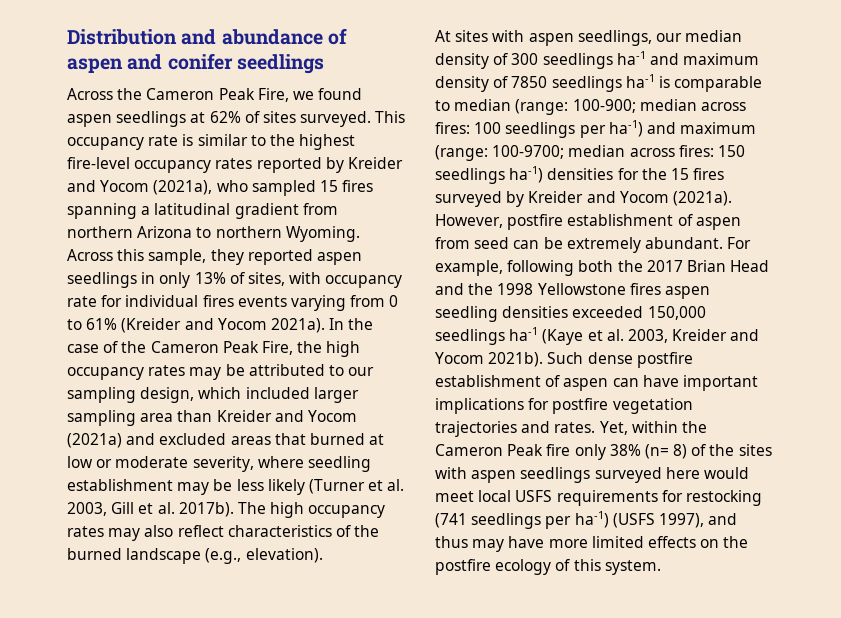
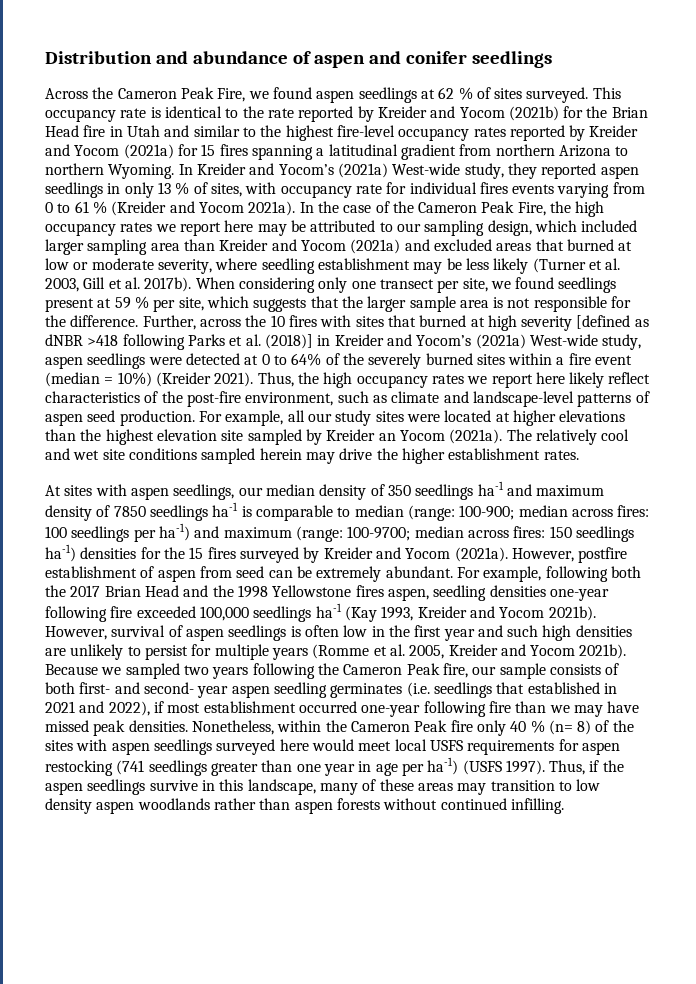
[209,111,241,123] 62% -> [438,87,473,100] 62 %
(194, 140) none -> [164,106,648,122] [45,125,190,137] identical to the rate reported by Kreider and Yocom (2021b) for the Brian Head fire in Utah and
[153,180,316,196] (2021a), who sampled -> [123,144,198,159] (2021a) for
[67,249,207,265] Across this sample, -> [178,163,504,179] In Kreider and Yocom’s (2021a) West-wide study,
[194,272,226,284] 13% -> [157,182,190,195] 13 %
[86,318,118,330] 61% -> [74,201,107,214] 61 %
(186, 370) none -> [155,220,254,236] we report here
[237,502,386,518] [67,525,380,541] [67,548,323,564] The high occupancy rates may also reflect characteristics of the burned landscape (e.g., elevation). -> [195,277,617,293] [45,296,632,312] [45,315,649,331] [45,334,642,350] [45,353,633,369] [45,372,651,388] [45,391,650,407] [45,410,626,426] [45,429,630,445] [45,448,579,464] When considering only one transect per site, we found seedlings present at 59 % per site, which suggests that the larger sample area is not responsible for the difference. Further, across the 10 fires with sites that burned at high severity [defined as dNBR >418 following Parks et al. (2018)] in Kreider and Yocom’s (2021a) West-wide study, aspen seedlings were detected at 0 to 64% of the severely burned sites within a fire event (median = 10%) (Kreider 2021). Thus, the high occupancy rates we report here likely reflect characteristics of the post-fire environment, such as climate and landscape-level patterns of aspen seed production. For example, all our study sites were located at higher elevations than the highest elevation site sampled by Kreider an Yocom (2021a). The relatively cool and wet site conditions sampled herein may drive the higher establishment rates.
[511,53,539,65] 300 -> [387,485,411,496] 350
[664,286,710,299] aspen -> [387,588,429,601] aspen,
[572,306,706,320] [435,327,760,345] [435,352,693,368] [435,375,758,391] [435,398,693,414] [435,421,628,437] exceeded 150,000 seedlings ha-1 (Kaye et al. 2003, Kreider and Yocom 2021b). Such dense postfire establishment of aspen can have important implications for postfire vegetation trajectories and rates. Yet, -> [549,589,609,601] [45,603,596,622] [45,625,632,641] [45,644,627,660] [45,663,620,679] [45,682,617,698] [45,701,640,717] [45,720,274,736] one-year following fire exceeded 100,000 seedlings ha-1 (Kay 1993, Kreider and Yocom 2021b). However, survival of aspen seedlings is often low in the first year and such high densities are unlikely to persist for multiple years (Romme et al. 2005, Kreider and Yocom 2021b). Because we sampled two years following the Cameron Peak fire, our sample consists of both first- and second- year aspen seedling germinates (i.e. seedlings that established in 2021 and 2022), if most establishment occurred one-year following fire than we may have missed peak densities. Nonetheless,
[609,444,641,456] 38% -> [510,720,545,733] 40 %
(683, 496) none -> [581,742,620,755] aspen
[545,511,738,529] [435,536,749,552] [435,559,661,575] per ha-1) (USFS 1997), and thus may have more limited effects on the postfire ecology of this system. -> [210,757,624,776] [45,779,601,795] [45,798,564,814] greater than one year in age per ha-1) (USFS 1997). Thus, if the aspen seedlings survive in this landscape, many of these areas may transition to low density aspen woodlands rather than aspen forests without continued infilling.

